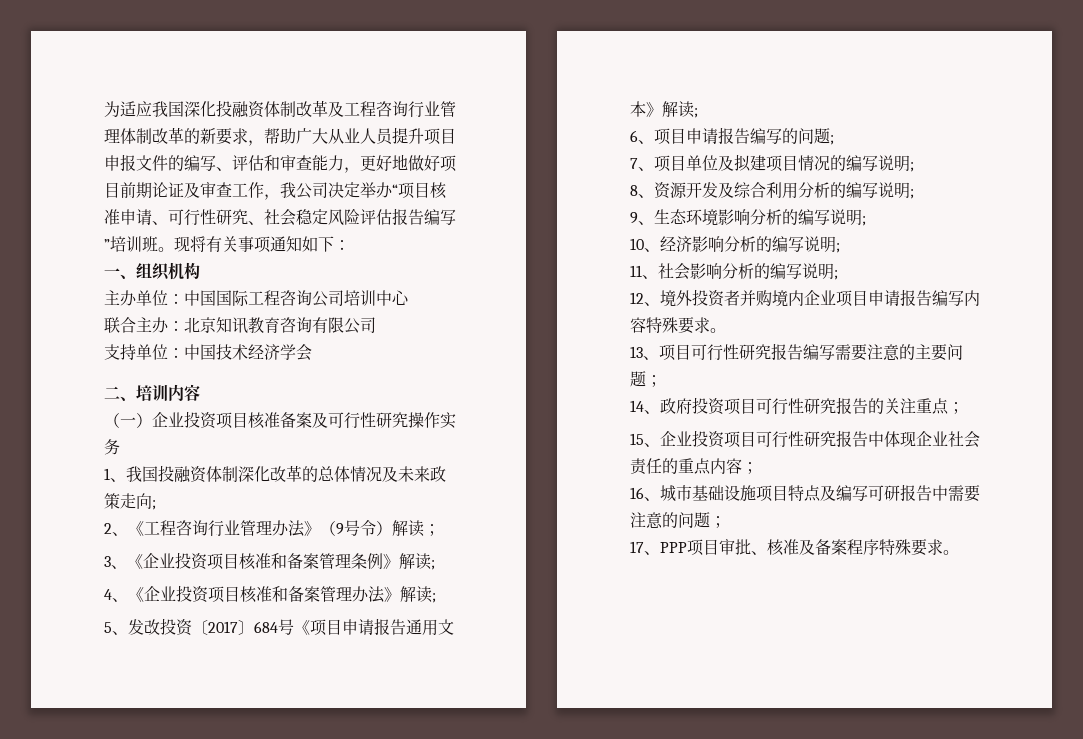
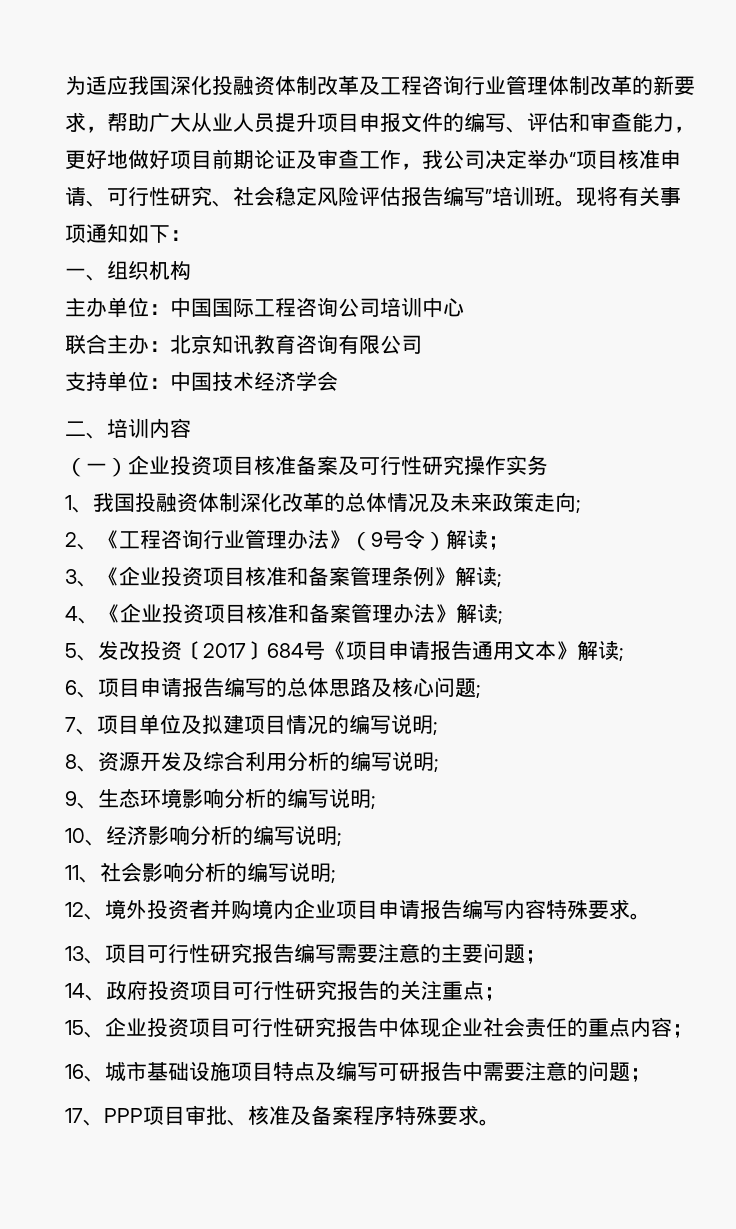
(798, 136) none -> [287,677,434,697] 总体思路及核心

